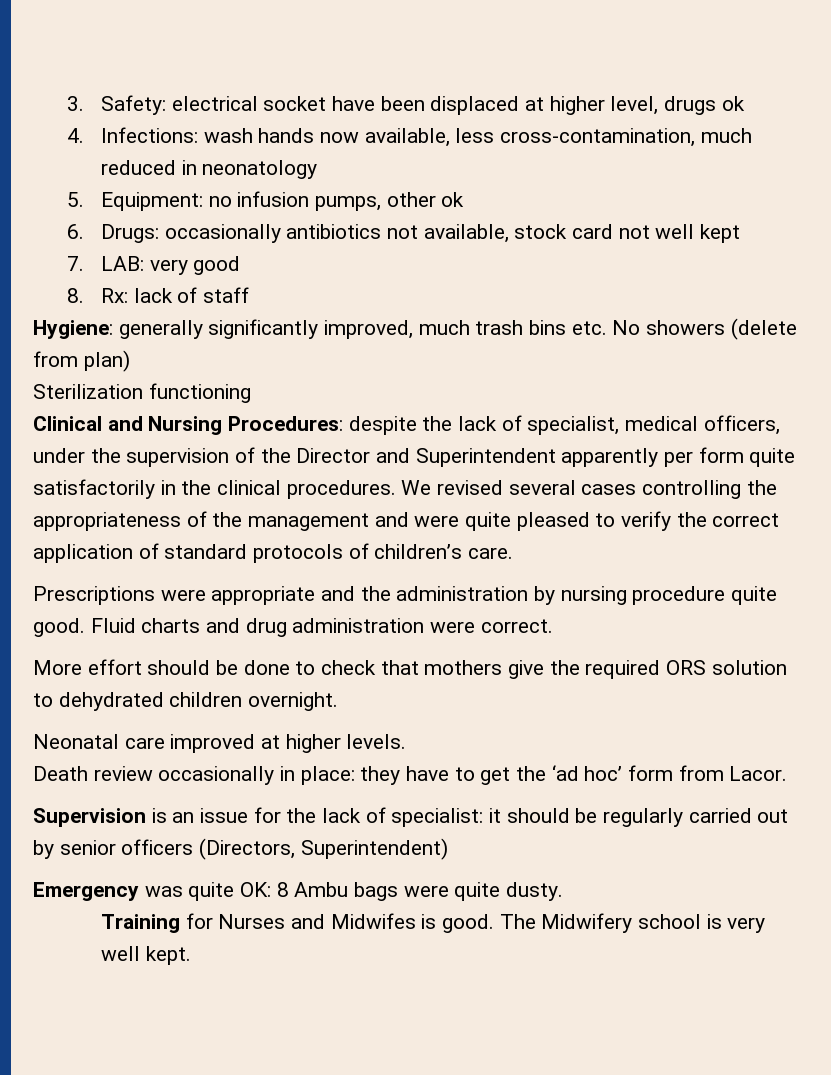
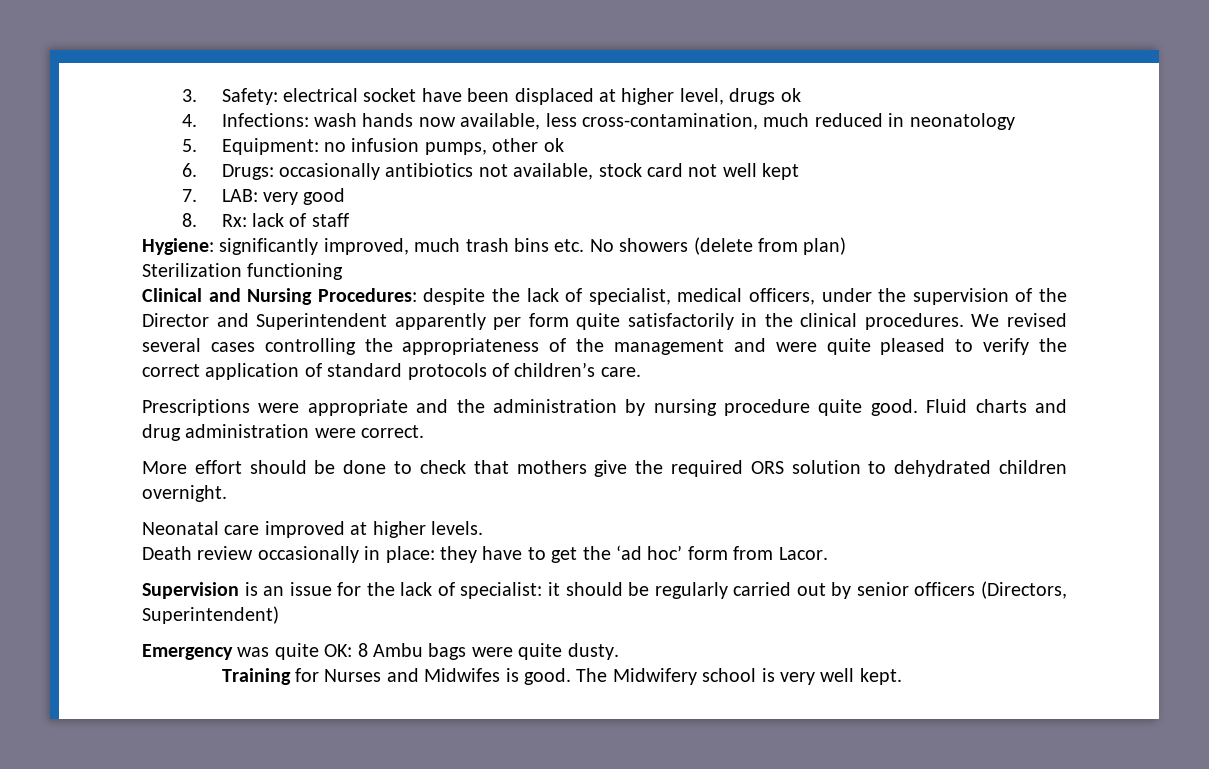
[118,320,203,339] generally -> (214, 246) none

